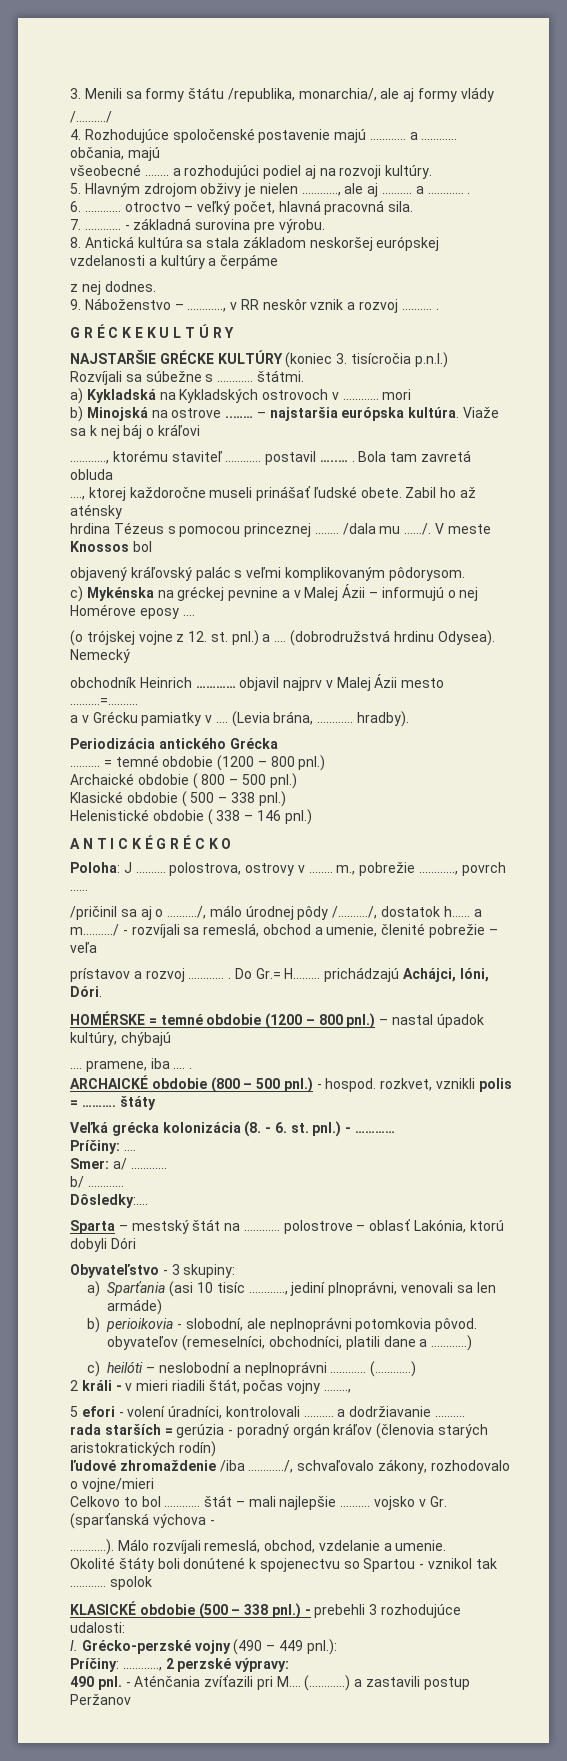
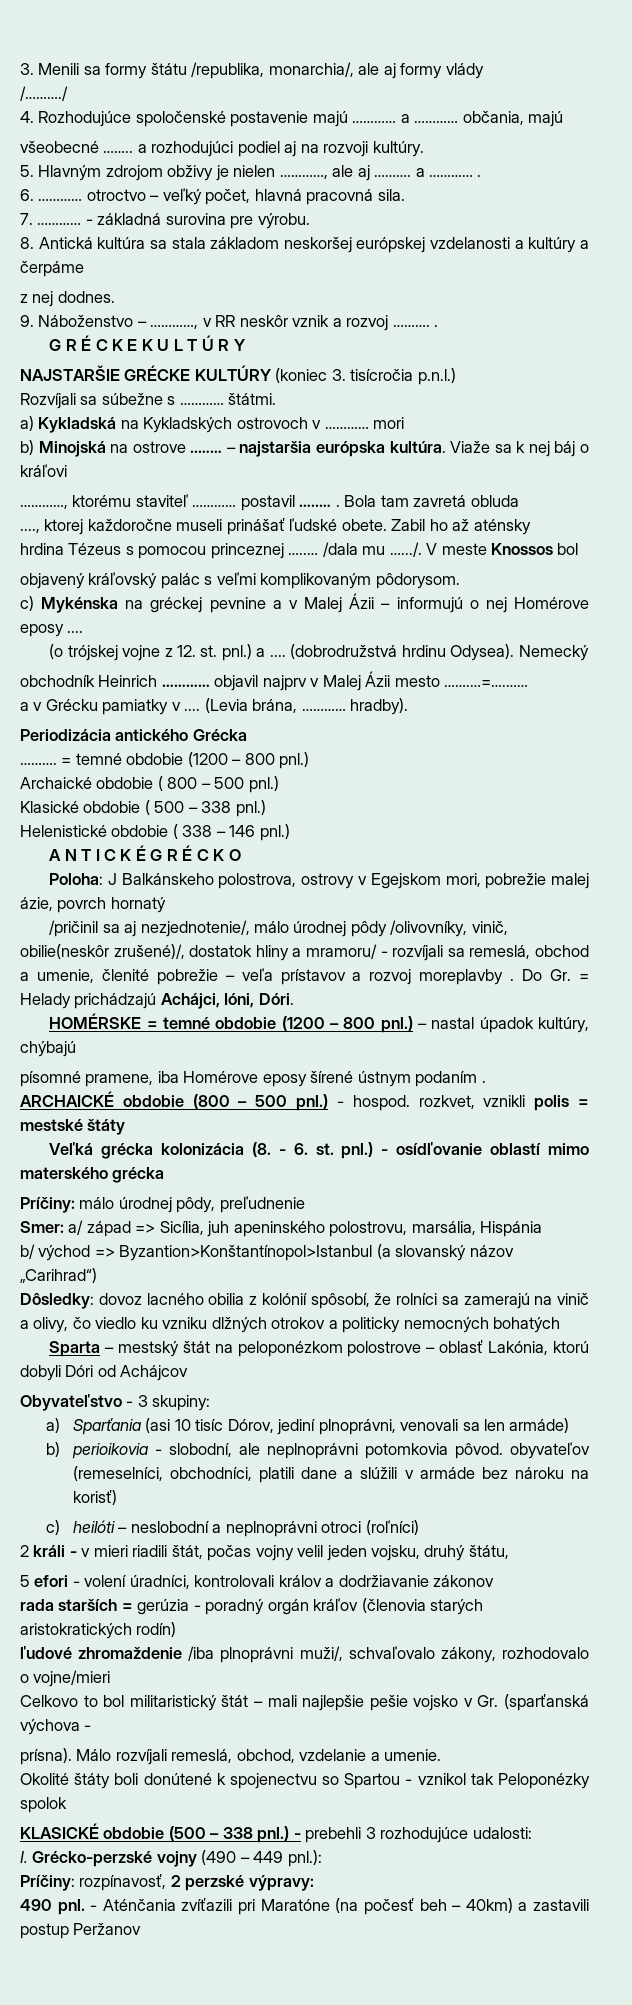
[135,871,166,873] …….… -> [121,873,214,885] Balkánskeho
[308,862,506,876] [70,889,88,891] …….. m., pobrežie …………, povrch …… -> [370,873,589,889] [20,897,166,913] Egejskom mori, pobrežie malej ázie, povrch hornatý
[155,906,207,919] o …….…/, -> [140,920,250,937] nezjednotenie/,
[332,906,482,919] [70,924,119,936] /…….…/, dostatok h.….. a m………./ -> [390,920,508,937] [20,944,378,961] /olivovníky, vinič, obilie(neskôr zrušené)/, dostatok hliny a mramoru/
(97, 947) // -> (273, 974) none
[188,977,225,979] ………… -> [419,969,504,985] moreplavby
[255,968,321,979] Gr.= H……… -> [550,969,589,981] [20,993,71,1009] Gr. = Helady
[70,1067,82,1069] .... -> [20,1071,81,1087] písomné
[173,1067,186,1069] .... -> [183,1071,478,1087] Homérove eposy šírené ústnym podaním
[81,1105,116,1107] ………. -> [20,1119,83,1131] mestské
[355,1131,396,1133] [70,1140,136,1154] [70,1158,167,1170] [70,1176,124,1188] [70,1194,148,1208] ………… // Príčiny: .... // Smer: a/ ………… // b/ ………… // Dôsledky:.... -> [396,1142,590,1155] [20,1167,165,1183] [20,1196,305,1213] [20,1220,543,1237] [20,1244,514,1261] [20,1268,97,1283] [20,1293,589,1309] [20,1317,561,1333] osídľovanie oblastí mimo materského grécka // Príčiny: málo úrodnej pôdy, preľudnenie // Smer: a/ západ => Sicília, juh apeninského polostrovu, marsália, Hispánia // b/ východ => Byzantion>Konštantínopol>Istanbul (a slovanský názov „Carihrad“) // Dôsledky: dovoz lacného obilia z kolónií spôsobí, že rolníci sa zamerajú na vinič a olivy, čo viedlo ku vzniku dlžných otrokov a politicky nemocných bohatých
[243,1229,280,1231] ………… -> [237,1341,343,1357] peloponézkom
(136, 1243) none -> [97,1365,189,1381] od Achájcov
[248,1291,288,1295] …………, -> [227,1419,274,1433] Dórov,
[431,1335,473,1351] …………) -> [360,1467,590,1479] [72,1489,117,1505] slúžili v armáde bez nároku na korisť)
[330,1361,417,1377] ………… (…………) -> [321,1520,419,1535] otroci (roľníci)
[324,1389,352,1393] …….., -> [297,1545,509,1561] velil jeden vojsku, druhý štátu,
[303,1415,334,1417] ………. -> [278,1575,322,1587] králov
[435,1415,466,1417] ………. -> [433,1575,495,1587] zákonov
[248,1460,294,1473] …………/, -> [220,1646,343,1663] plnoprávni muži/,
[164,1505,201,1507] ………… -> [129,1695,217,1711] militaristický
[340,1505,371,1507] …….… -> [369,1695,408,1711] pešie
[70,1539,114,1555] …………). -> [20,1748,72,1765] prísna).
[70,1585,106,1587] ………… -> [498,1773,590,1789] Peloponézky
[122,1667,162,1671] …………, -> [79,1873,167,1891] rozpínavosť,
[276,1675,351,1691] M.... (…………) -> [260,1897,513,1915] Maratóne (na počesť beh – 40km)

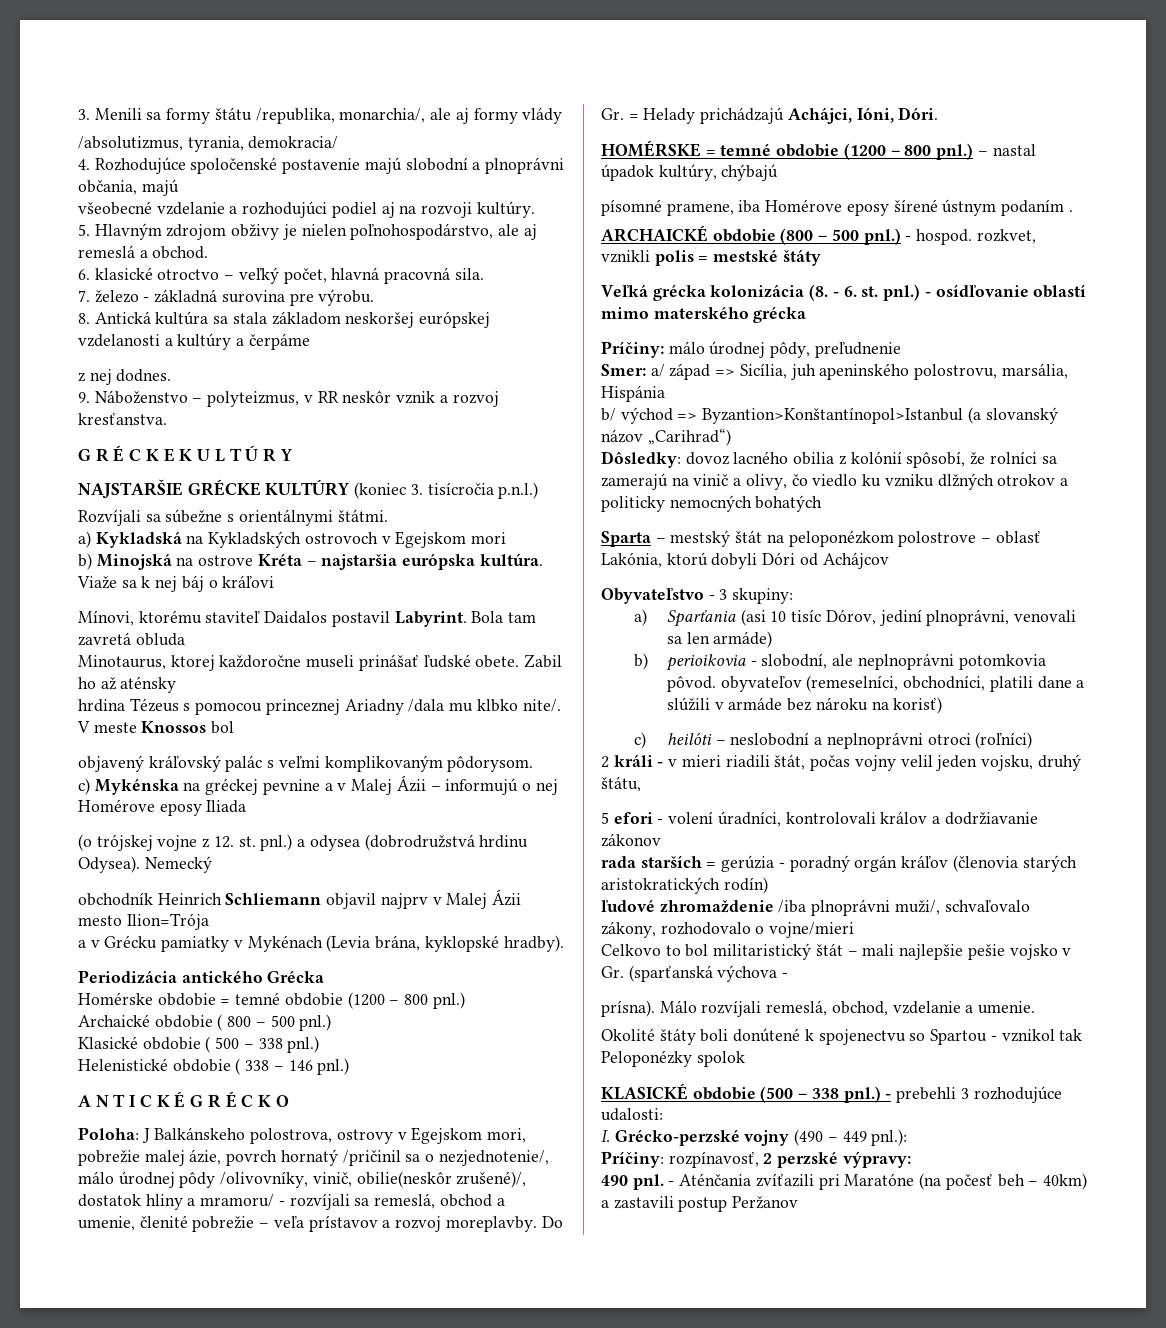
[20,86,68,101] /………./ -> [78,136,339,152] /absolutizmus, tyrania, demokracia/
[352,114,459,123] ………… a ………… -> [405,157,565,174] slobodní a plnoprávni
[103,151,134,153] …….. -> [156,202,225,215] vzdelanie
[279,165,482,181] [20,189,83,201] …………, ale aj ………. a ………… . // 6. ………… -> [350,223,537,240] [78,245,209,259] [78,267,153,280] poľnohospodárstvo, ale aj remeslá a obchod. // 6. klasické
[37,223,82,225] ………… -> [94,290,139,303] železo
[150,325,199,329] …………, -> [207,391,300,407] polyteizmus,
[392,325,439,327] ………. . -> [78,413,167,425] kresťanstva.
[179,403,224,405] ………… -> [238,509,333,526] orientálnymi
[324,427,369,429] ………… -> [395,531,467,548] Egejskom
[190,450,223,453] ..…… -> [257,553,302,566] Kréta
[20,505,68,509] …………, -> [78,610,134,626] Mínovi,
[192,495,340,511] ………… postavil …..… . -> [264,611,467,627] Daidalos postavil Labyrint.
[20,529,40,533] ...., -> [78,655,166,670] Minotaurus,
[288,553,319,555] …..… -> [344,699,404,715] Ariadny
[389,542,422,557] ….../. -> [476,699,561,712] klbko nite/.
[67,631,84,633] .... -> [206,800,247,813] Iliada
[269,655,286,657] .... -> [309,835,360,851] odysea
[161,684,210,687] ………… -> [225,893,322,905] Schliemann
[444,680,529,687] …….…=….…… -> [126,913,209,930] Ilion=Trója
[184,709,201,711] .... -> [247,935,323,952] Mykénach
[301,709,346,711] ………… -> [424,935,499,952] kyklopské
[20,763,57,765] ………. -> [78,992,216,1006] Homérske obdobie
(166, 905) // -> (338, 1157) none
[124,921,137,937] aj -> [425,1154,435,1162] o
[419,969,515,985] moreplavby . -> [445,1216,537,1232] moreplavby.

